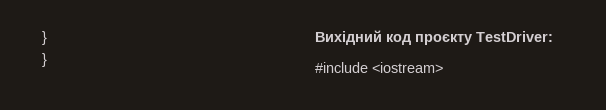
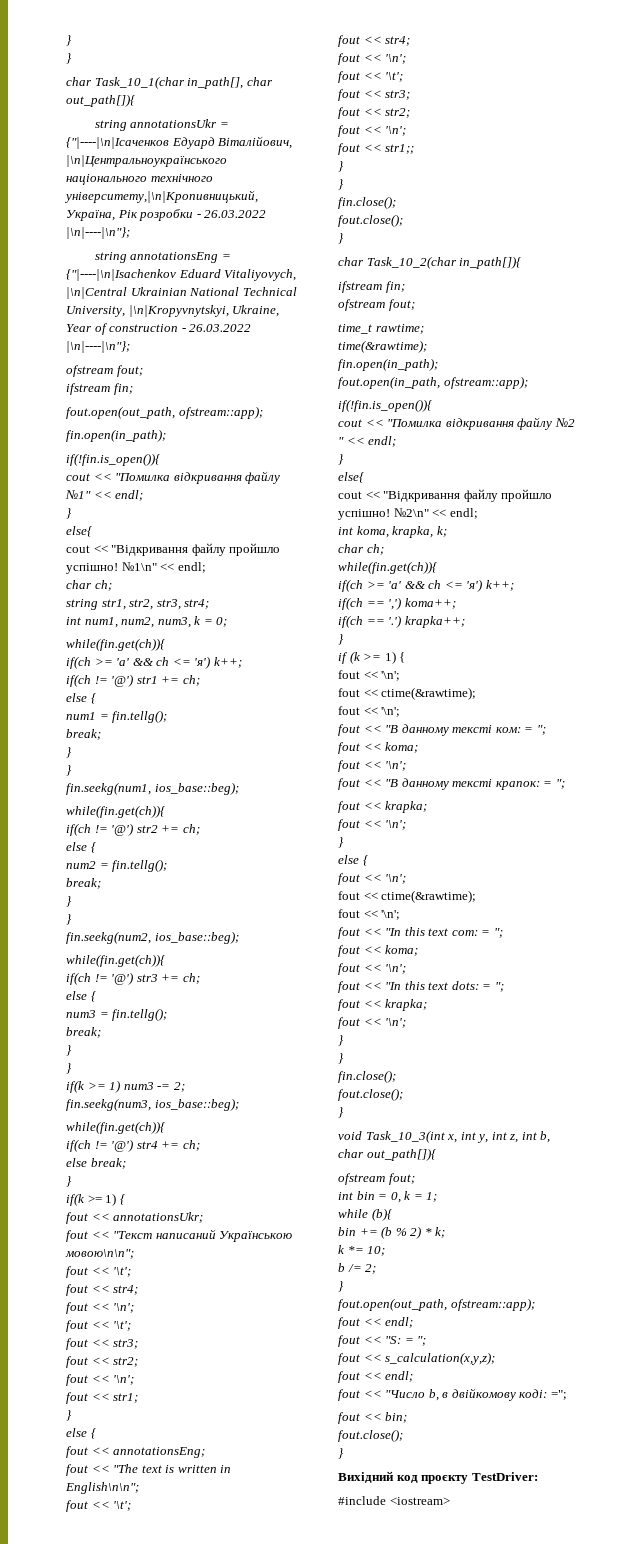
[42,31,47,45] [42,53,47,67] } // } -> [66,35,72,46] [66,53,72,64] [66,76,273,89] [66,94,136,107] [94,119,229,131] [66,136,293,149] [66,155,227,167] [66,174,213,185] [64,190,258,203] [66,209,267,221] [66,227,130,239] [94,252,231,263] [66,269,297,281] [66,287,297,299] [66,305,280,317] [66,323,252,335] [66,341,130,353] [66,365,143,377] [66,383,133,395] [66,406,263,419] [66,429,166,442] [66,453,161,466] [66,471,281,484] [65,490,144,501] [66,508,72,519] [66,526,93,537] [66,543,281,556] [66,562,206,574] [66,580,112,591] [66,599,210,610] [66,616,228,628] [66,638,166,651] [66,656,242,669] [66,674,200,687] [66,693,97,704] [66,710,168,723] [66,729,101,740] [66,747,72,758] [66,765,72,776] [66,782,239,795] [66,805,166,818] [66,823,200,836] [66,842,97,853] [66,859,168,872] [66,878,101,889] [66,896,72,907] [66,914,72,925] [66,931,239,944] [66,954,166,967] [66,972,200,985] [66,991,97,1002] [66,1008,168,1021] [66,1027,101,1038] [66,1045,72,1056] [66,1063,72,1074] [66,1080,185,1093] [66,1098,239,1111] [66,1121,166,1134] [66,1139,200,1152] [66,1158,126,1169] [66,1176,72,1187] [66,1193,126,1206] [66,1212,204,1224] [66,1229,293,1242] [65,1249,134,1259] [66,1266,132,1278] [66,1284,139,1296] [66,1302,135,1314] [66,1320,132,1332] [66,1338,139,1350] [66,1356,139,1368] [66,1374,135,1386] [66,1392,139,1404] [66,1410,72,1421] [66,1428,97,1439] [66,1446,206,1458] [66,1464,232,1476] [65,1482,139,1494] [66,1500,132,1512] [338,35,411,47] [338,53,407,65] [338,71,404,83] [338,89,411,101] [338,107,411,119] [338,125,407,137] [338,143,415,155] [338,161,344,172] [338,179,344,190] [338,196,396,209] [338,214,403,227] [338,233,344,244] [338,256,523,269] [338,281,405,293] [338,299,415,311] [338,324,424,334] [338,340,427,353] [338,358,438,371] [338,376,528,389] [338,399,433,412] [338,417,575,430] [338,436,397,447] [338,454,344,465] [338,472,365,483] [338,489,553,502] [338,508,478,520] [338,526,447,538] [338,544,384,555] [338,561,438,574] [338,579,514,592] [338,597,456,610] [338,615,465,628] [338,634,344,645] [338,651,406,664] [338,670,401,681] [338,687,477,700] [338,706,401,717] [338,724,546,736] [338,742,419,754] [338,760,407,772] [338,778,565,790] [338,801,428,813] [338,819,407,831] [338,837,344,848] [338,855,369,866] [338,873,407,885] [338,890,477,903] [338,909,401,920] [338,927,503,939] [338,945,419,957] [338,963,407,975] [338,981,504,993] [338,999,428,1011] [338,1017,407,1029] [338,1035,344,1046] [338,1053,344,1064] [338,1070,396,1083] [338,1088,403,1101] [338,1107,344,1118] [338,1130,551,1143] [338,1148,437,1161] [338,1173,415,1185] [338,1191,438,1203] [338,1208,393,1221] [338,1226,446,1239] [338,1245,386,1256] [338,1263,377,1274] [338,1281,344,1292] [338,1298,535,1311] [338,1317,414,1329] [338,1335,427,1347] [338,1352,496,1365] [338,1371,414,1383] [338,1388,567,1401] [338,1412,408,1424] [338,1429,403,1442] [338,1448,344,1459] } // } // char Task_10_1(char in_path[], char out_path[]){ // string annotationsUkr = {"|----|\n|Ісаченков Едуард Віталійович, |\n|Центральноукраїнського національного технічного університету,|\n|Кропивницький, Україна, Рік розробки - 26.03.2022 |\n|----|\n"}; // string annotationsEng = {"|----|\n|Isachenkov Eduard Vitaliyovych, |\n|Central Ukrainian National Technical University, |\n|Kropyvnytskyi, Ukraine, Year of construction - 26.03.2022 |\n|----|\n"}; // ofstream fout; // ifstream fin; // fout.open(out_path, ofstream::app); // fin.open(in_path); // if(!fin.is_open()){ // cout << "Помилка вiдкривання файлу №1" << endl; // } // else{ // cout << "Вiдкривання файлу пройшло успiшно! №1\n" << endl; // char ch; // string str1, str2, str3, str4; // int num1, num2, num3, k = 0; // while(fin.get(ch)){ // if(ch >= 'а' && ch <= 'я') k++; // if(ch != '@') str1 += ch; // else { // num1 = fin.tellg(); // break; // } // } // fin.seekg(num1, ios_base::beg); // while(fin.get(ch)){ // if(ch != '@') str2 += ch; // else { // num2 = fin.tellg(); // break; // } // } // fin.seekg(num2, ios_base::beg); // while(fin.get(ch)){ // if(ch != '@') str3 += ch; // else { // num3 = fin.tellg(); // break; // } // } // if(k >= 1) num3 -= 2; // fin.seekg(num3, ios_base::beg); // while(fin.get(ch)){ // if(ch != '@') str4 += ch; // else break; // } // if(k >= 1) { // fout << annotationsUkr; // fout << "Текст написаний Українською мовою\n\n"; // fout << '\t'; // fout << str4; // fout << '\n'; // fout << '\t'; // fout << str3; // fout << str2; // fout << '\n'; // fout << str1; // } // else { // fout << annotationsEng; // fout << "The text is written in English\n\n"; // fout << '\t'; // fout << str4; // fout << '\n'; // fout << '\t'; // fout << str3; // fout << str2; // fout << '\n'; // fout << str1;; // } // } // fin.close(); // fout.close(); // } // char Task_10_2(char in_path[]){ // ifstream fin; // ofstream fout; // time_t rawtime; // time(&rawtime); // fin.open(in_path); // fout.open(in_path, ofstream::app); // if(!fin.is_open()){ // cout << "Помилка вiдкривання файлу №2 " << endl; // } // else{ // cout << "Вiдкривання файлу пройшло успiшно! №2\n" << endl; // int koma, krapka, k; // char ch; // while(fin.get(ch)){ // if(ch >= 'а' && ch <= 'я') k++; // if(ch == ',') koma++; // if(ch == '.') krapka++; // } // if (k >= 1) { // fout << '\n'; // fout << ctime(&rawtime); // fout << '\n'; // fout << "В данному тексті ком: = "; // fout << koma; // fout << '\n'; // fout << "В данному тексті крапок: = "; // fout << krapka; // fout << '\n'; // } // else { // fout << '\n'; // fout << ctime(&rawtime); // fout << '\n'; // fout << "In this text com: = "; // fout << koma; // fout << '\n'; // fout << "In this text dots: = "; // fout << krapka; // fout << '\n'; // } // } // fin.close(); // fout.close(); // } // void Task_10_3(int x, int y, int z, int b, char out_path[]){ // ofstream fout; // int bin = 0, k = 1; // while (b){ // bin += (b % 2) * k; // k *= 10; // b /= 2; // } // fout.open(out_path, ofstream::app); // fout << endl; // fout << "S: = "; // fout << s_calculation(x,y,z); // fout << endl; // fout << "Число b, в двійкомову коді: ="; // fout << bin; // fout.close(); // }

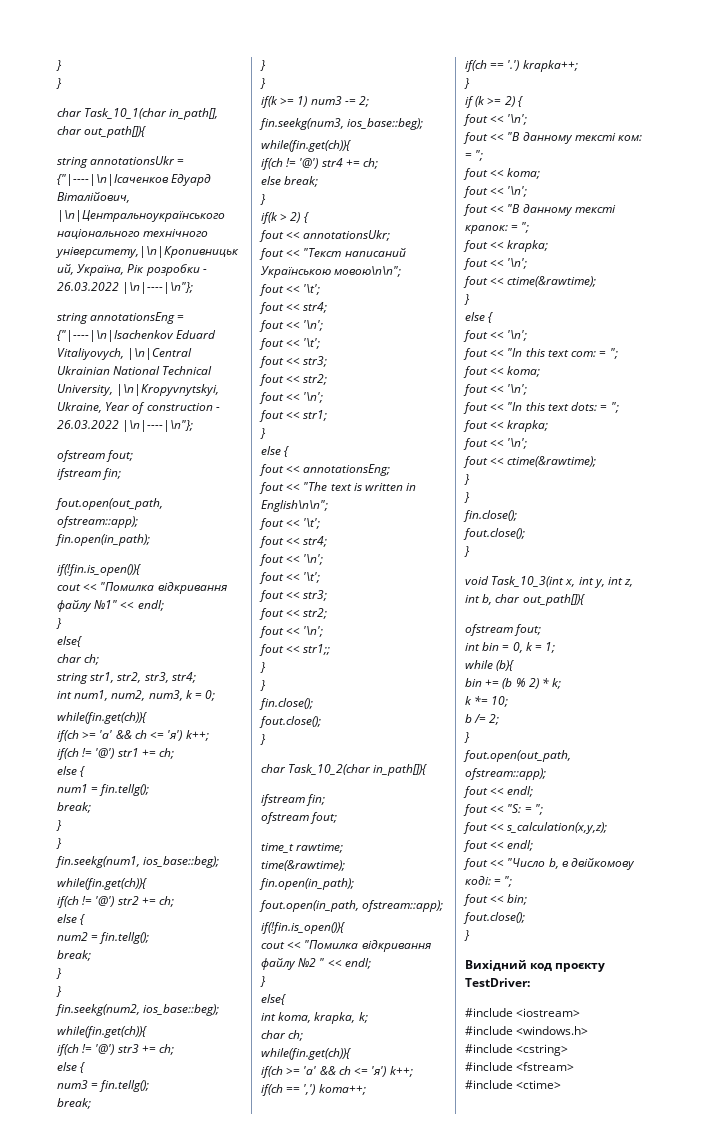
[66,543,281,556] [66,562,206,574] // cout << "Вiдкривання файлу пройшло успiшно! №1\n" << endl; -> (82, 641) none
[87,1193,117,1206] >= 1) -> [280,212,301,223] > 2)
[338,489,553,502] [338,508,478,520] // cout << "Вiдкривання файлу пройшло успiшно! №2\n" << endl; -> (286, 999) none
[384,651,406,664] [338,670,401,681] [338,687,477,700] [338,706,401,717] 1) { // fout << '\n'; // fout << ctime(&rawtime); // fout << '\n'; -> [504,96,523,107] [463,114,528,126] 2) { // fout << '\n';
(407, 825) none -> [463,276,597,288] // fout << ctime(&rawtime);
[338,890,477,903] [338,909,401,920] // fout << ctime(&rawtime); // fout << '\n'; -> (528, 335) none
(407, 1023) none -> [463,456,597,468] // fout << ctime(&rawtime);
[550,1390,567,1400] ="; -> [494,876,513,887] = ";
(450, 1501) none -> [465,1026,589,1035] [465,1044,569,1056] [465,1062,575,1071] [465,1080,562,1089] // #include <windows.h> // #include <cstring> // #include <fstream> // #include <ctime>

